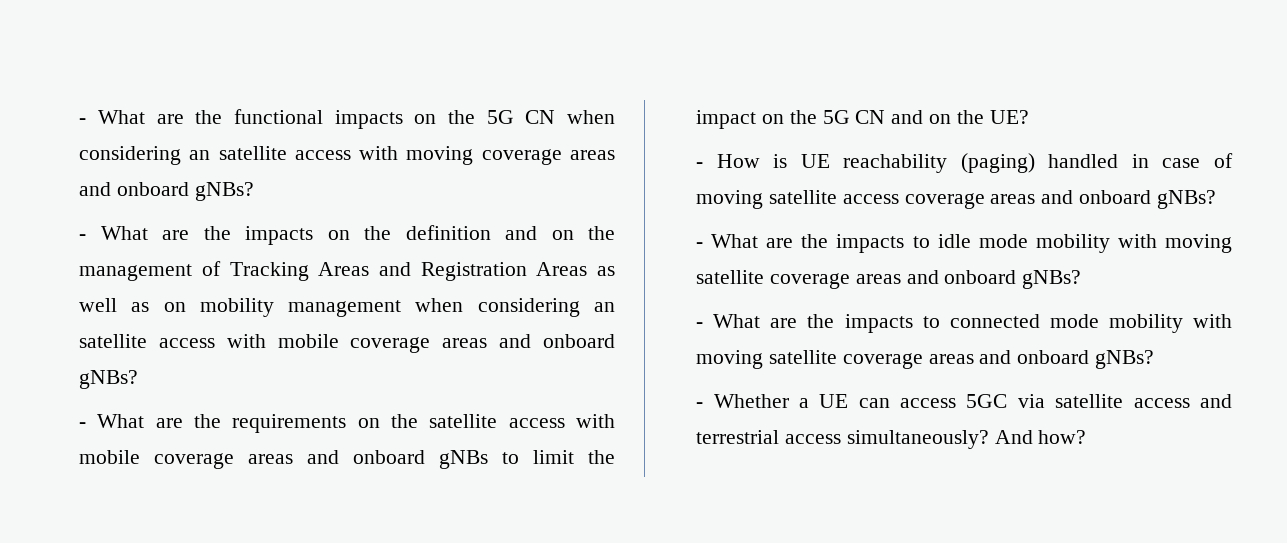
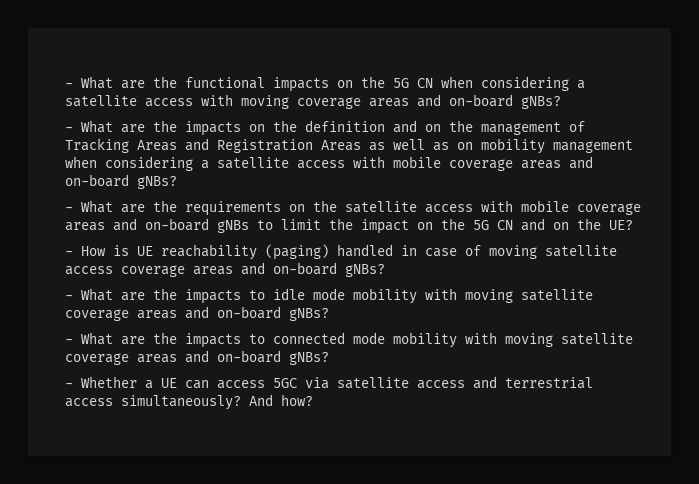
[189,150,211,160] an -> [577,80,586,89] a
[116,182,189,196] onboard -> [449,94,514,107] on-board
[594,302,615,312] [79,334,615,353] an satellite access with mobile coverage areas and onboard -> [201,156,594,171] [65,174,130,187] a satellite access with mobile coverage areas and on-board
[353,450,426,464] onboard -> [145,218,210,231] on-board
[1078,190,1151,204] onboard -> [273,262,338,275] on-board
[944,270,1017,284] onboard -> [217,306,282,319] on-board
[1017,350,1090,364] onboard -> [217,350,282,363] on-board

